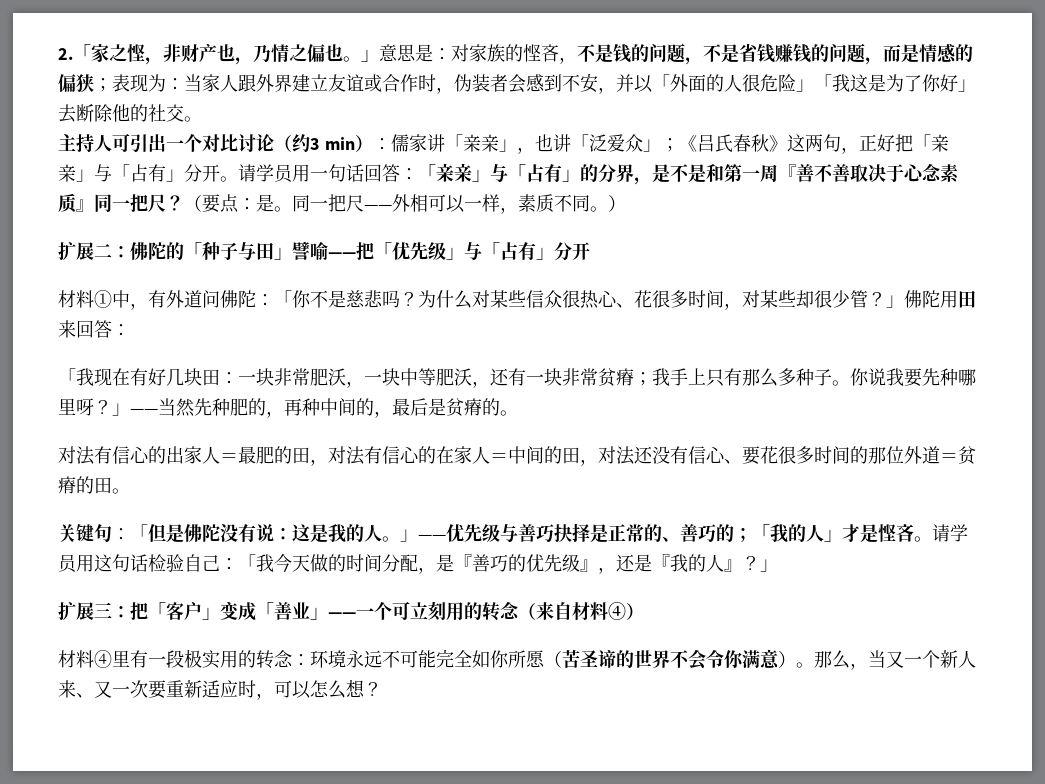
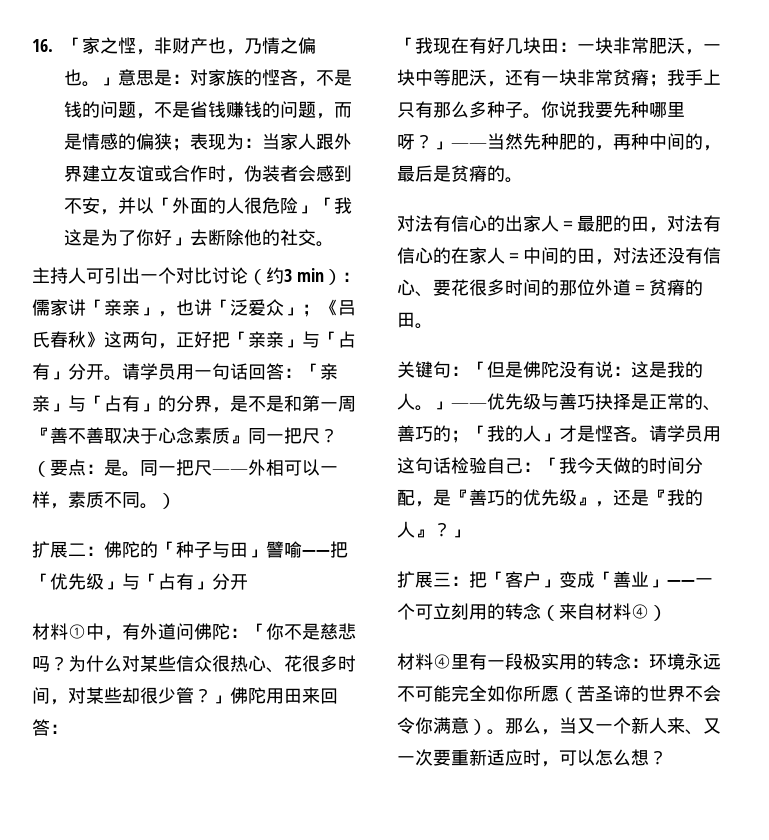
[58,48,73,60] 2. -> [32,39,53,52] 16.

